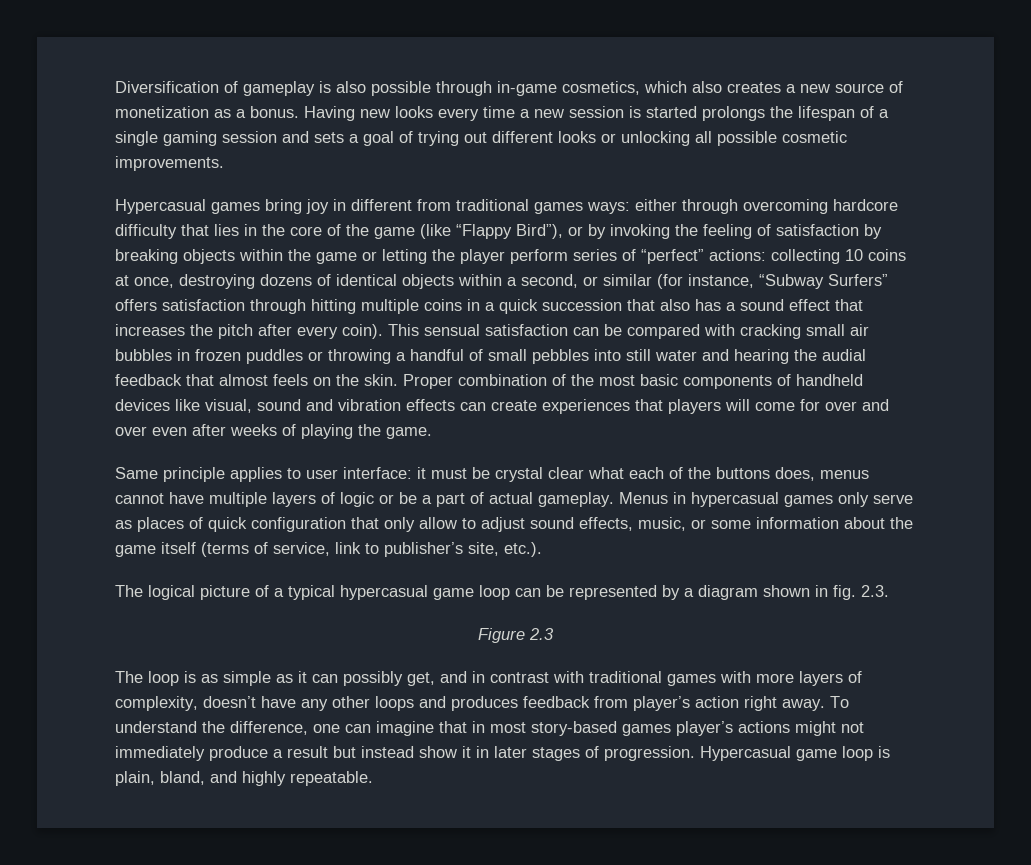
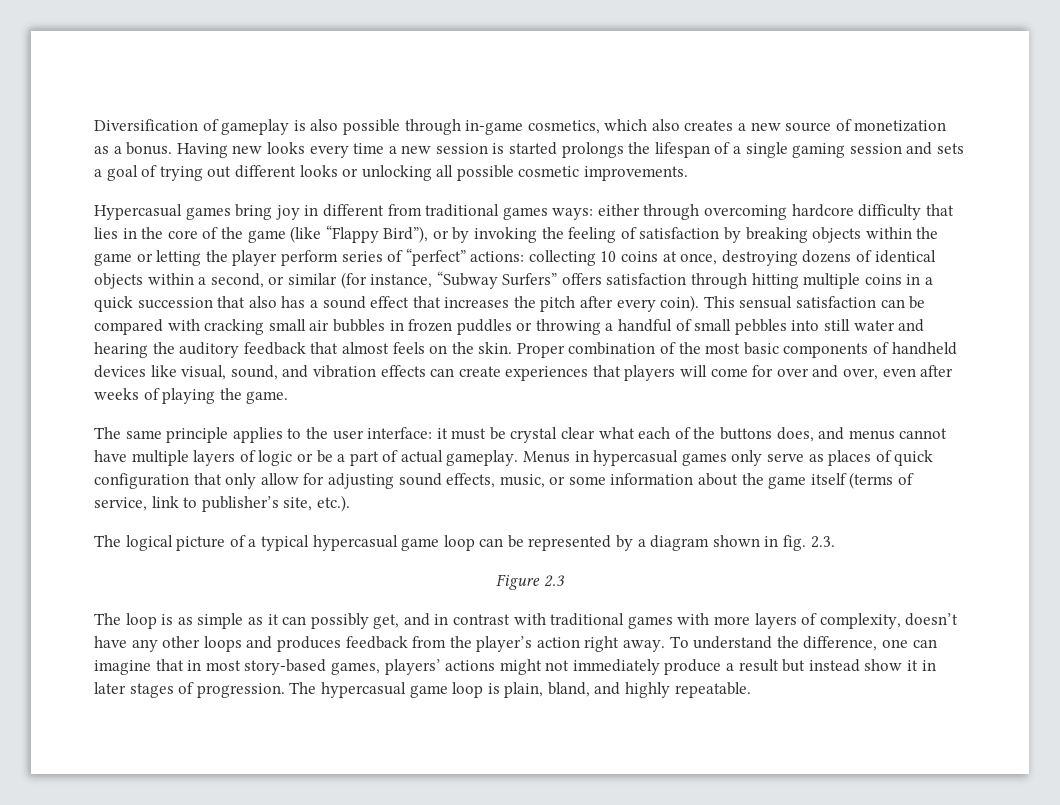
[822,349,866,361] audial -> [179,342,240,358] auditory
[257,399,301,411] sound -> [230,365,278,380] sound,
[115,426,147,436] over -> [843,368,879,380] over,
[115,467,158,479] Same -> [94,427,162,439] The same
(301, 473) none -> [305,427,328,439] the
(815, 474) none -> [818,427,845,440] and
[462,517,525,532] to adjust -> [303,473,394,489] for adjusting
(628, 702) none -> [449,636,472,648] the
[622,721,733,736] games player’s -> [330,659,441,675] games, players’
[700,746,791,761] Hypercasual -> [289,682,406,698] The hypercasual

